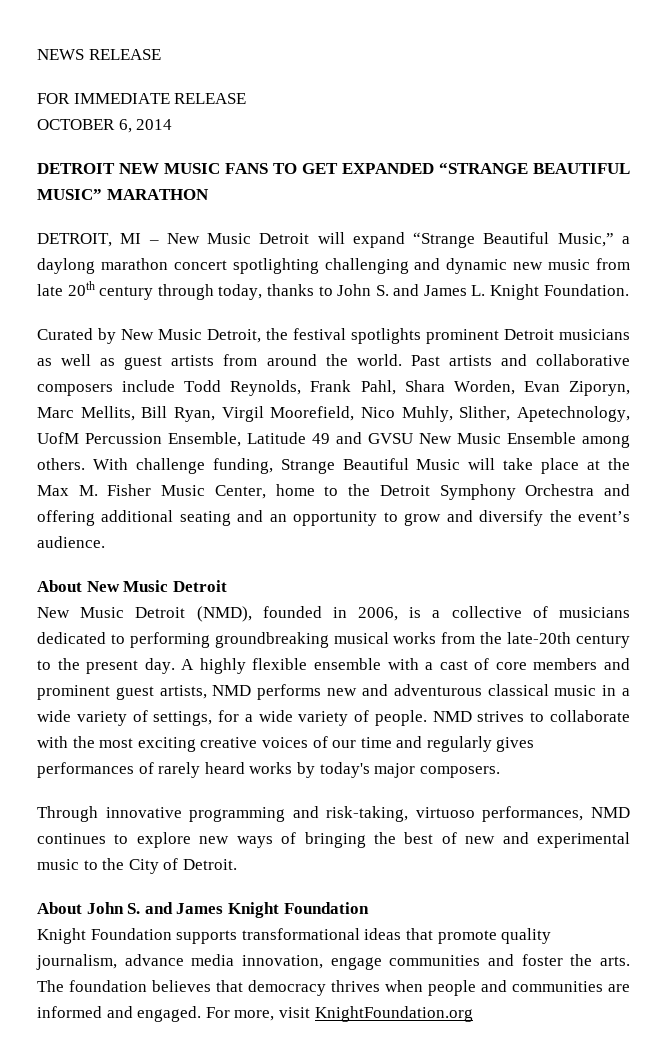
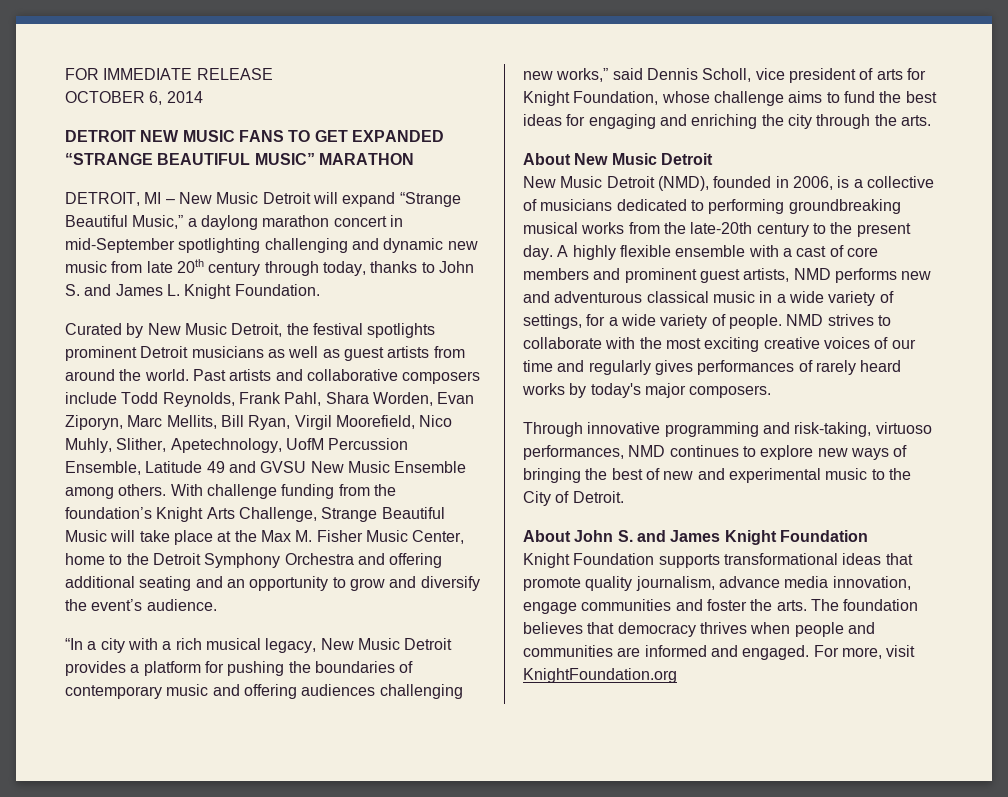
[37,49,161,60] NEWS RELEASE // -> (65, 74) none
(227, 265) none -> [389,215,403,227] [65,238,175,253] in mid-September
[212,458,273,474] funding, -> [281,484,396,499] [65,507,317,522] funding from the foundation’s Knight Arts Challenge,
(105, 542) none -> [65,638,453,653] [65,661,414,676] [65,684,463,699] [523,68,926,83] [523,91,937,106] [523,114,931,129] // “In a city with a rich musical legacy, New Music Detroit provides a platform for pushing the boundaries of contemporary music and offering audiences challenging new works,” said Dennis Scholl, vice president of arts for Knight Foundation, whose challenge aims to fund the best ideas for engaging and enriching the city through the arts.

